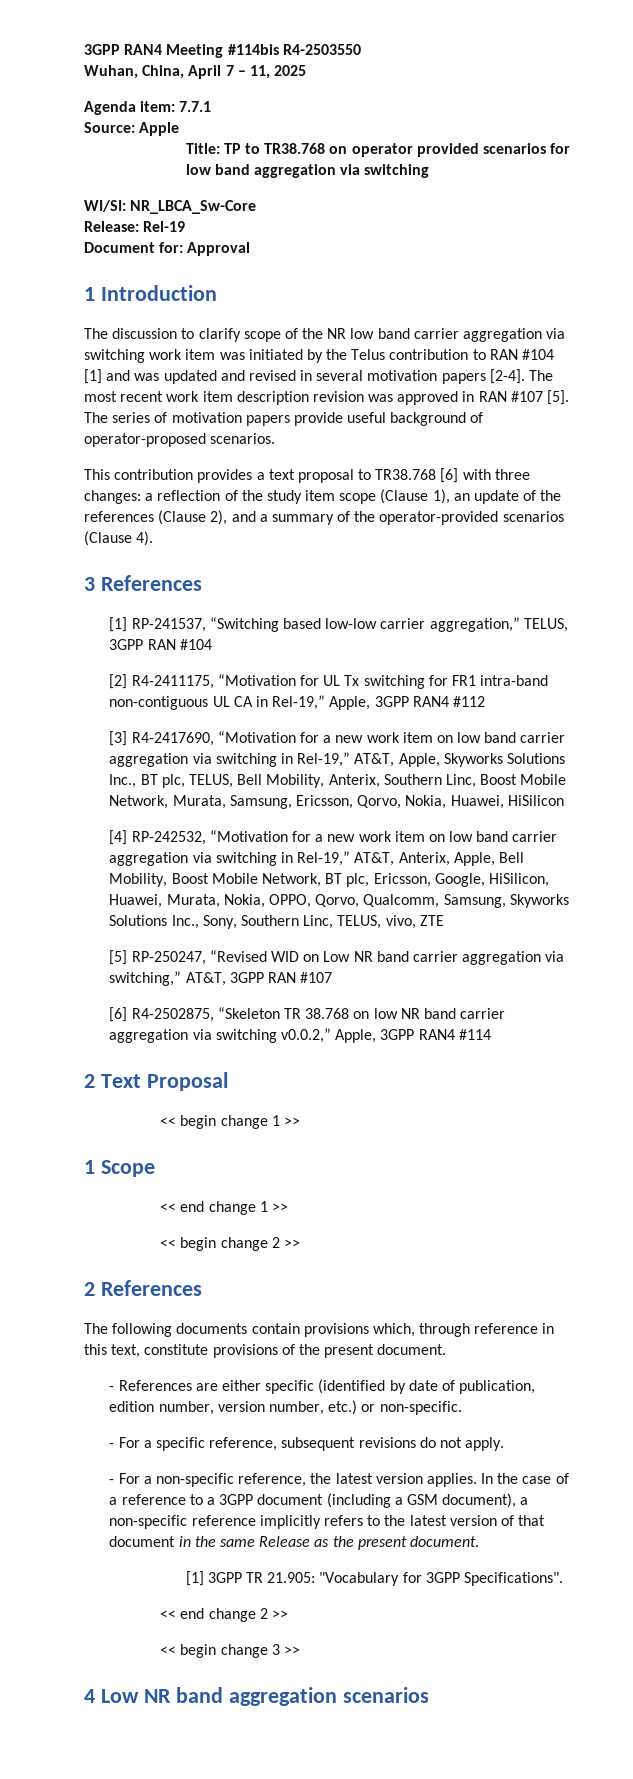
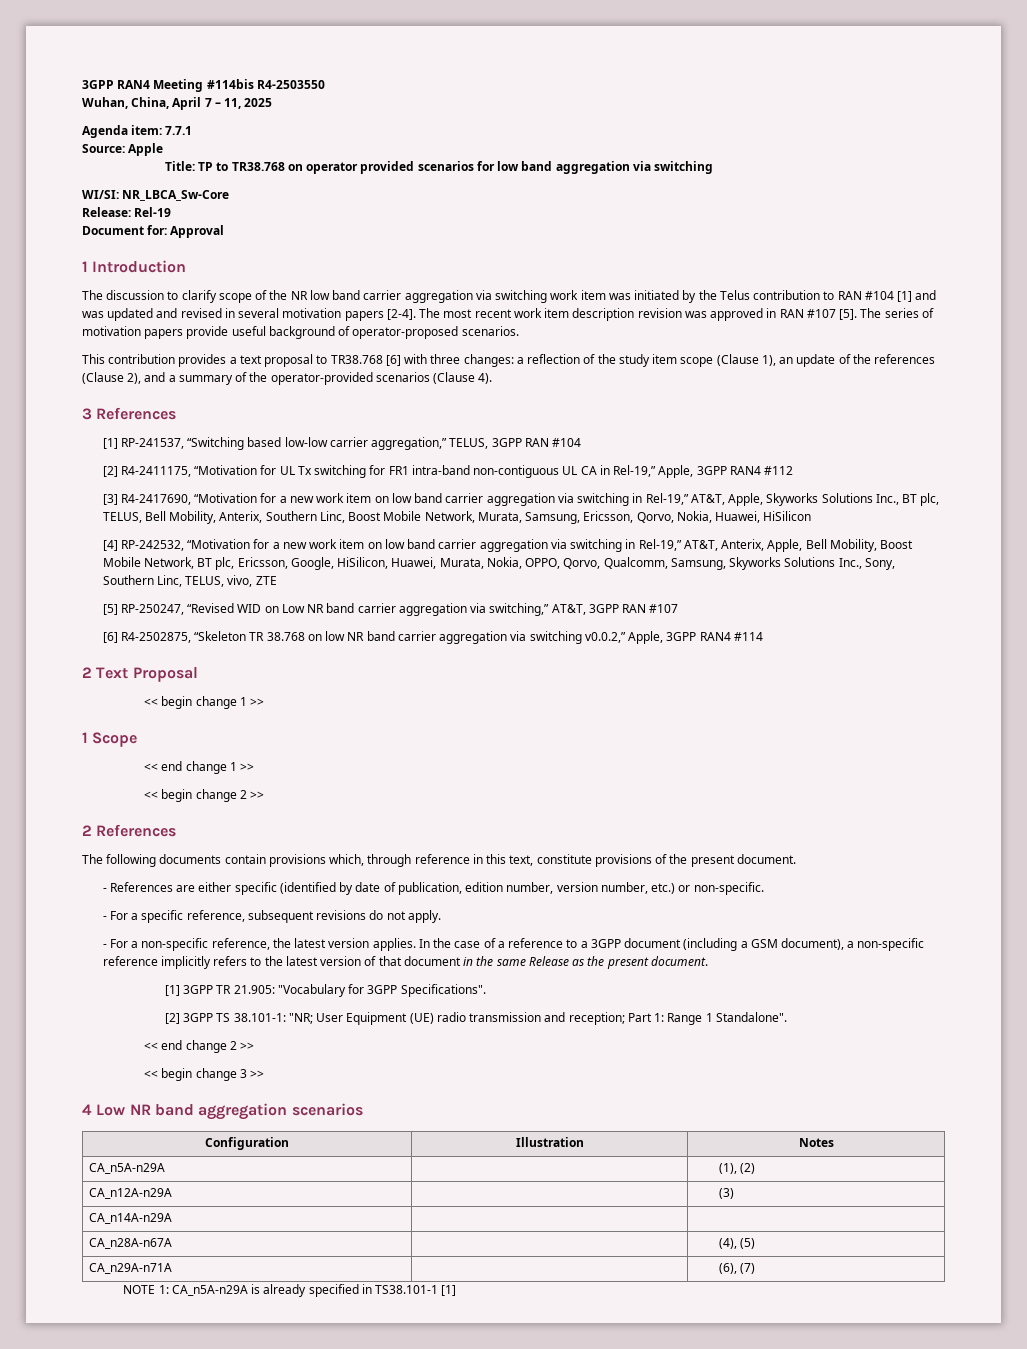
(563, 1579) none -> [164,1012,787,1025] // [2] 3GPP TS 38.101-1: "NR; User Equipment (UE) radio transmission and reception; Part 1: Range 1 Standalone".
(429, 1695) none -> [205,1137,289,1150] [515,1137,584,1147] [798,1138,834,1147] [89,1163,166,1174] [719,1163,756,1174] [89,1188,173,1199] [719,1188,735,1199] [89,1213,173,1224] [89,1238,173,1249] [719,1238,756,1249] [89,1263,173,1274] [719,1263,756,1274] [123,1284,457,1297] // Configuration | Illustration | Notes // CA_n5A-n29A | | (1), (2) // CA_n12A-n29A | | (3) // CA_n14A-n29A | | // CA_n28A-n67A | | (4), (5) // CA_n29A-n71A | | (6), (7) // NOTE 1: CA_n5A-n29A is already specified in TS38.101-1 [1]

